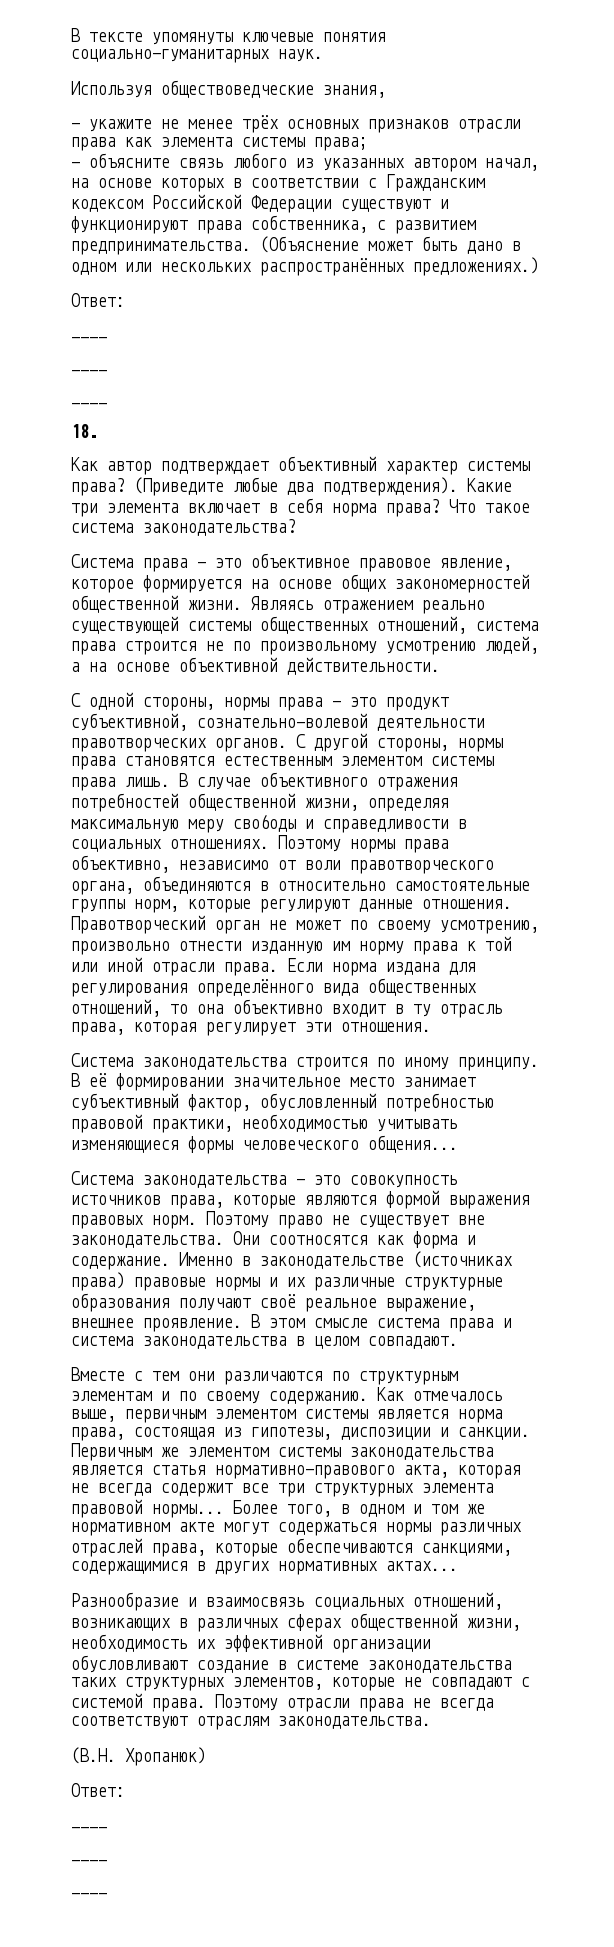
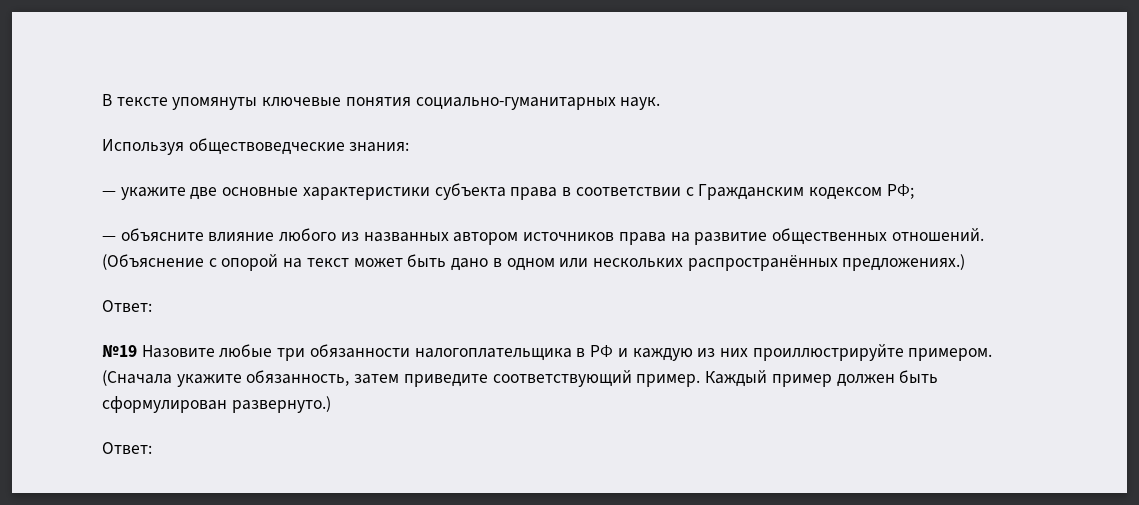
[323,85,386,98] знания, -> [349,142,410,152] знания:
[161,115,521,133] [71,137,368,151] [71,153,539,172] [71,178,225,192] не менее трёх основных признаков отрасли права как элемента системы права; // — объясните связь любого из указанных автором начал, на основе которых -> [190,183,558,200] две основные характеристики субъекта права
[152,194,449,213] [71,215,476,234] [71,236,359,255] Российской Федерации существуют и функционируют права собственника, с развитием предпринимательства. (Объяснение -> [886,184,914,199] [102,228,984,245] [102,254,349,271] РФ; // — объясните влияние любого из названных автором источников права на развитие общественных отношений. (Объяснение с опорой на текст
[71,337,107,339] [71,370,107,372] [71,403,107,405] [71,424,98,438] [71,456,530,475] [71,477,512,496] [71,498,530,517] [71,519,296,536] [71,553,512,572] [71,574,530,593] [71,595,485,614] [71,616,539,634] [71,636,539,655] [71,657,440,675] [71,692,449,711] [71,713,485,731] [71,733,503,752] [71,756,494,770] [71,772,458,791] [71,793,449,812] [71,814,467,833] [71,835,449,853] [71,855,494,874] [71,876,530,895] [71,899,512,913] [71,915,539,934] [71,936,512,955] [71,957,476,976] [71,978,477,997] [71,999,503,1018] [71,1022,431,1036] [71,1053,539,1071] [71,1073,476,1091] [71,1093,494,1112] [71,1114,458,1133] [71,1135,458,1154] [71,1171,458,1188] [71,1190,530,1209] [71,1211,485,1229] [71,1231,476,1249] [71,1251,513,1270] [71,1272,503,1291] [71,1293,476,1312] [71,1314,512,1332] [71,1336,458,1349] [71,1367,458,1385] [71,1387,503,1405] [71,1409,503,1423] [71,1427,530,1441] [71,1443,494,1461] [71,1465,521,1479] [71,1483,494,1497] [71,1499,485,1518] [71,1522,522,1536] [71,1538,512,1557] [71,1561,458,1575] [71,1592,503,1611] [71,1613,521,1632] [71,1634,431,1653] [71,1655,512,1673] [71,1677,530,1691] [71,1693,494,1712] [71,1716,431,1730] [71,1747,206,1766] [71,1783,125,1797] [71,1827,107,1829] [71,1860,107,1862] [71,1893,107,1895] ____ // ____ // ____ // 18. // Как автор подтверждает объективный характер системы права? (Приведите любые два подтверждения). Какие три элемента включает в себя норма права? Что такое система законодательства? // Система права — это объективное правовое явление, которое формируется на основе общих закономерностей общественной жизни. Являясь отражением реально существующей системы общественных отношений, система права строится не по произвольному усмотрению людей, а на основе объективной действительности. // С одной стороны, нормы права - это продукт субъективной, сознательно-волевой деятельности правотворческих органов. С другой стороны, нормы права становятся естественным элементом системы права лишь. В случае объективного отражения потребностей общественной жизни, определяя максимальную меру сво6оды и справедливости в социальных отношениях. Поэтому нормы права объективно, независимо от воли правотворческого органа, объединяются в относительно самостоятельные группы норм, которые регулируют данные отношения. Правотворческий орган не может по своему усмотрению, произвольно отнести изданную им норму права к той или иной отрасли права. Если норма издана для регулирования определённого вида общественных отношений, то она объективно входит в ту отрасль права, которая регулирует эти отношения. // Система законодательства строится по иному принципу. В её формировании значительное место занимает субъективный фактор, обусловленный потребностью правовой практики, необходимостью учитывать изменяющиеся формы человеческого общения... // Система законодательства — это совокупность источников права, которые являются формой выражения правовых норм. Поэтому право не существует вне законодательства. Они соотносятся как форма и содержание. Именно в законодательстве (источниках права) правовые нормы и их различные структурные образования получают своё реальное выражение, внешнее проявление. В этом смысле система права и система законодательства в целом совпадают. // Вместе с тем они различаются по структурным элементам и по своему содержанию. Как отмечалось выше, первичным элементом системы является норма права, состоящая из гипотезы, диспозиции и санкции. Первичным же элементом системы законодательства является статья нормативно-правового акта, которая не всегда содержит все три структурных элемента правовой нормы... Более того, в одном и том же нормативном акте могут содержаться нормы различных отраслей права, которые обеспечиваются санкциями, содержащимися в других нормативных актах... // Разнообразие и взаимосвязь социальных отношений, возникающих в различных сферах общественной жизни, необходимость их эффективной организации обусловливают создание в системе законодательства таких структурных элементов, которые не совпадают с системой права. Поэтому отрасли права не всегда соответствуют отраслям законодательства. // (В.Н. Хропанюк) // Ответ: // ____ // ____ // ____ -> [102,344,993,361] [102,370,939,387] [102,396,331,413] [102,442,152,454] №19 Назовите любые три обязанности налогоплательщика в РФ и каждую из них проиллюстрируйте примером. (Сначала укажите обязанность, затем приведите соответствующий пример. Каждый пример должен быть сформулирован развернуто.) // Ответ:

